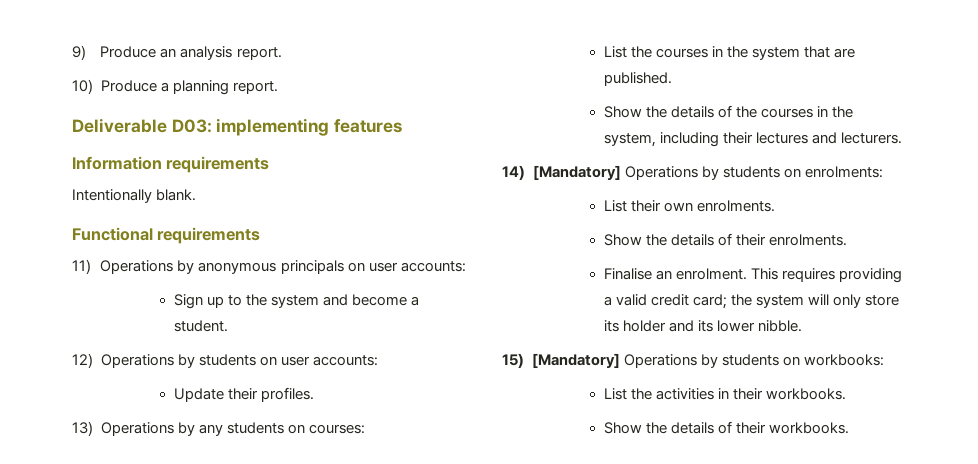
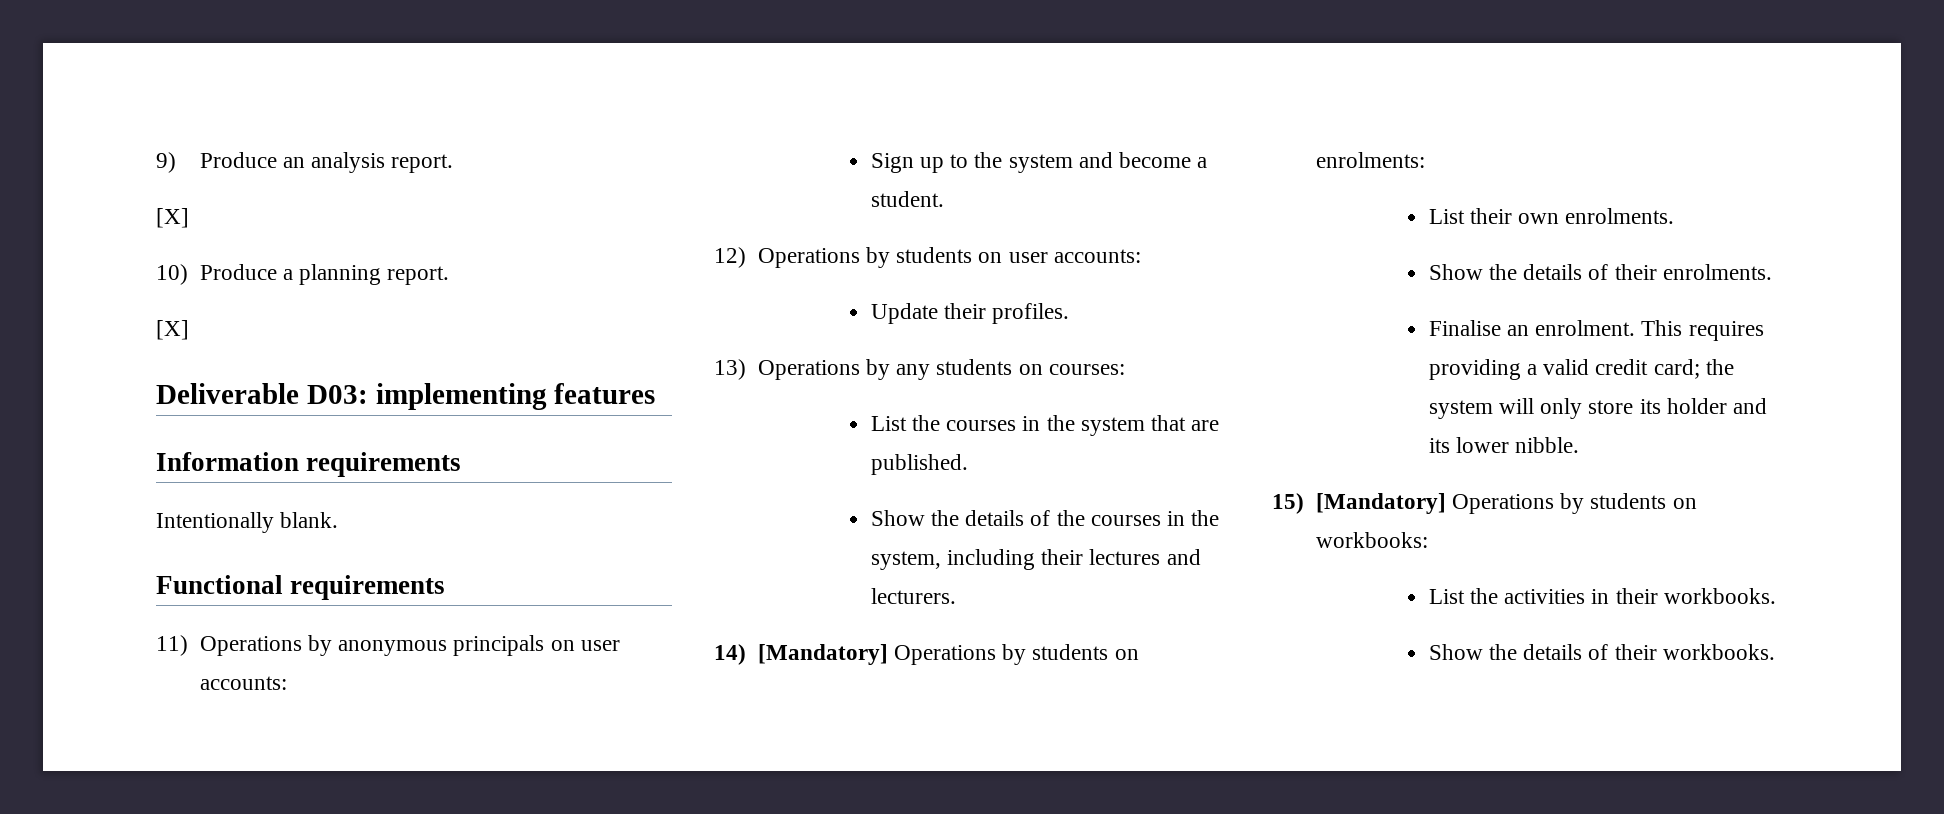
(282, 53) none -> [156,208,189,228] // [X]
(278, 87) none -> [156,320,189,340] // [X]

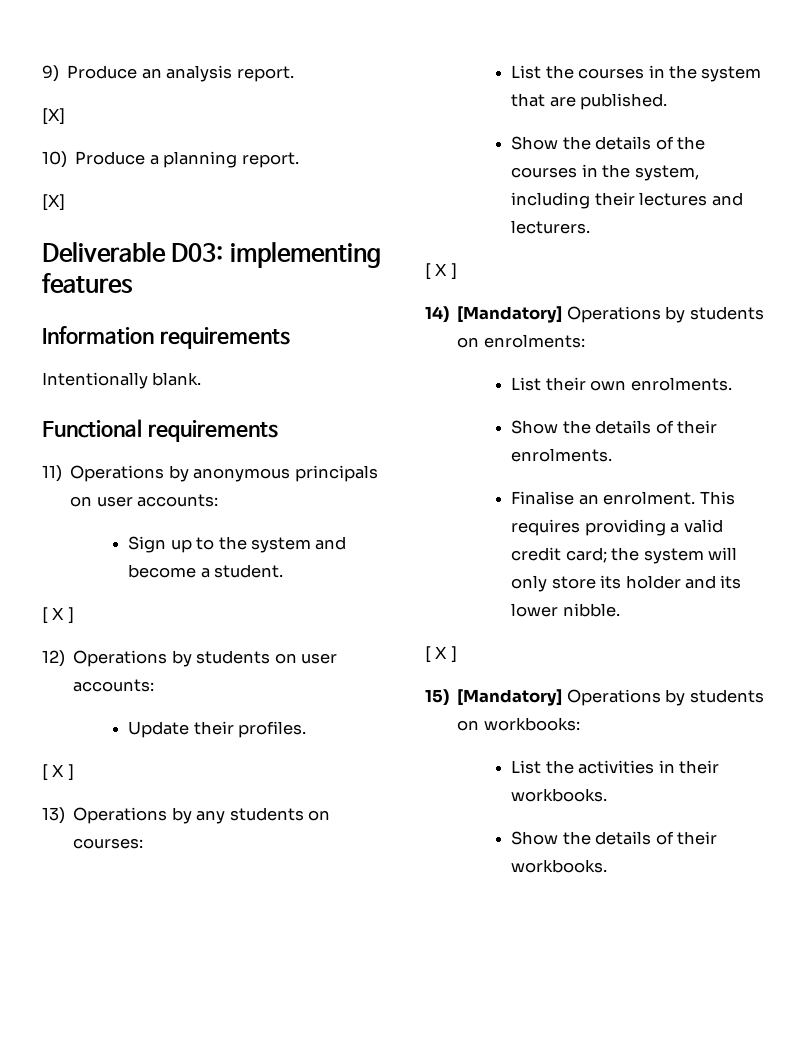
(944, 199) none -> [42,607,74,624] // [ X ]
(1070, 313) none -> [42,764,74,781] // [ X ]
(956, 596) none -> [425,263,457,280] // [ X ]
(1580, 445) none -> [425,646,457,663] // [ X ]

